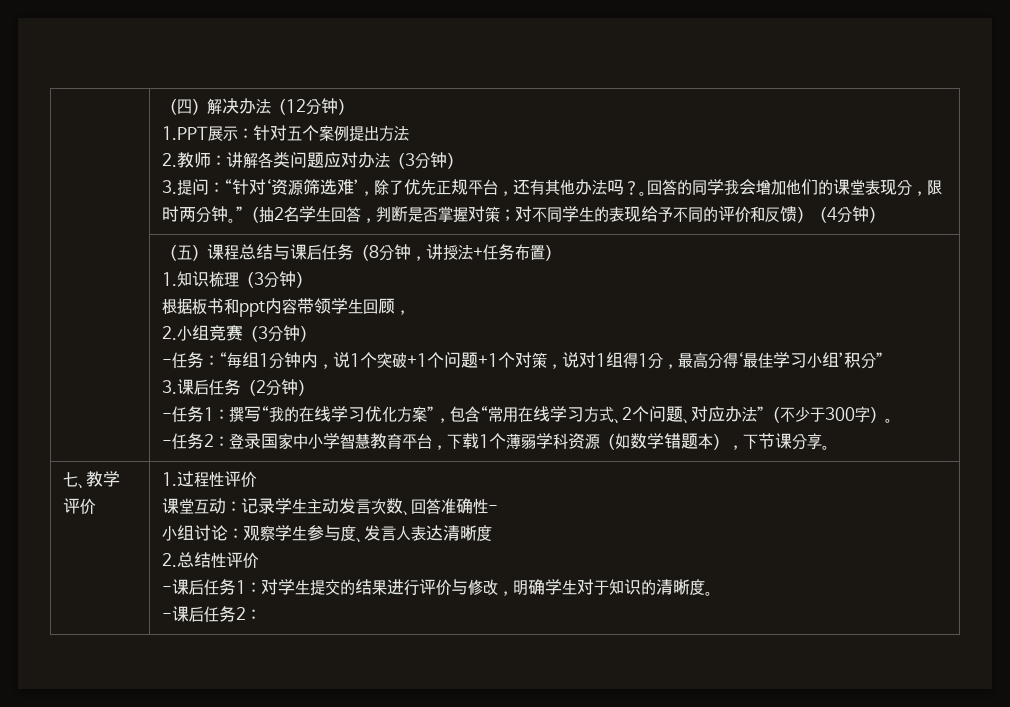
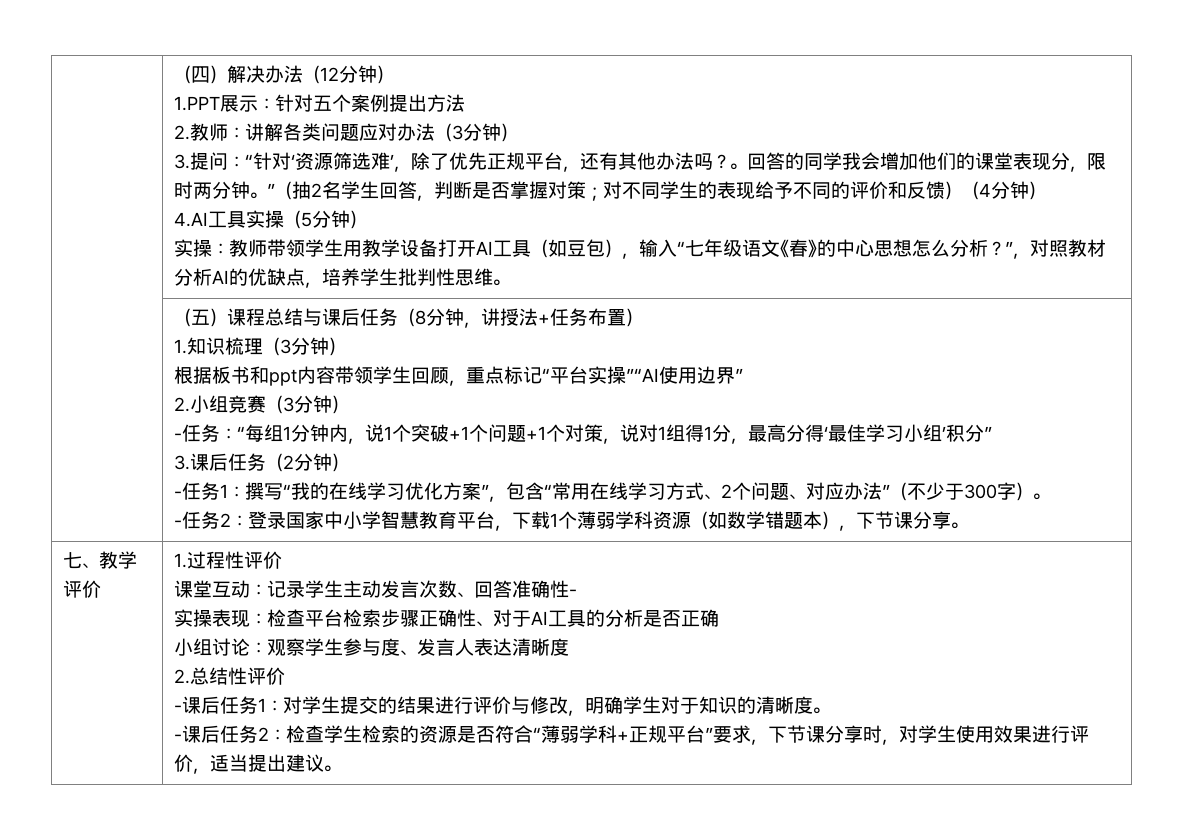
(885, 214) none -> [174,210,368,229] [174,239,1107,259] [174,268,511,288] // 4.AI工具实操（5分钟） // 实操：教师带领学生用教学设备打开AI工具（如豆包），输入“七年级语文《春》的中心思想怎么分析？”，对照教材分析AI的优缺点，培养学生批判性思维。
(411, 312) none -> [466,366,744,384] 重点标记“平台实操”“AI使用边界”
(499, 508) none -> [174,609,720,628] // 实操表现：检查平台检索步骤正确性、对于AI工具的分析是否正确
(262, 614) none -> [286,725,1090,745] [174,754,342,774] 检查学生检索的资源是否符合“薄弱学科+正规平台”要求，下节课分享时，对学生使用效果进行评价，适当提出建议。

